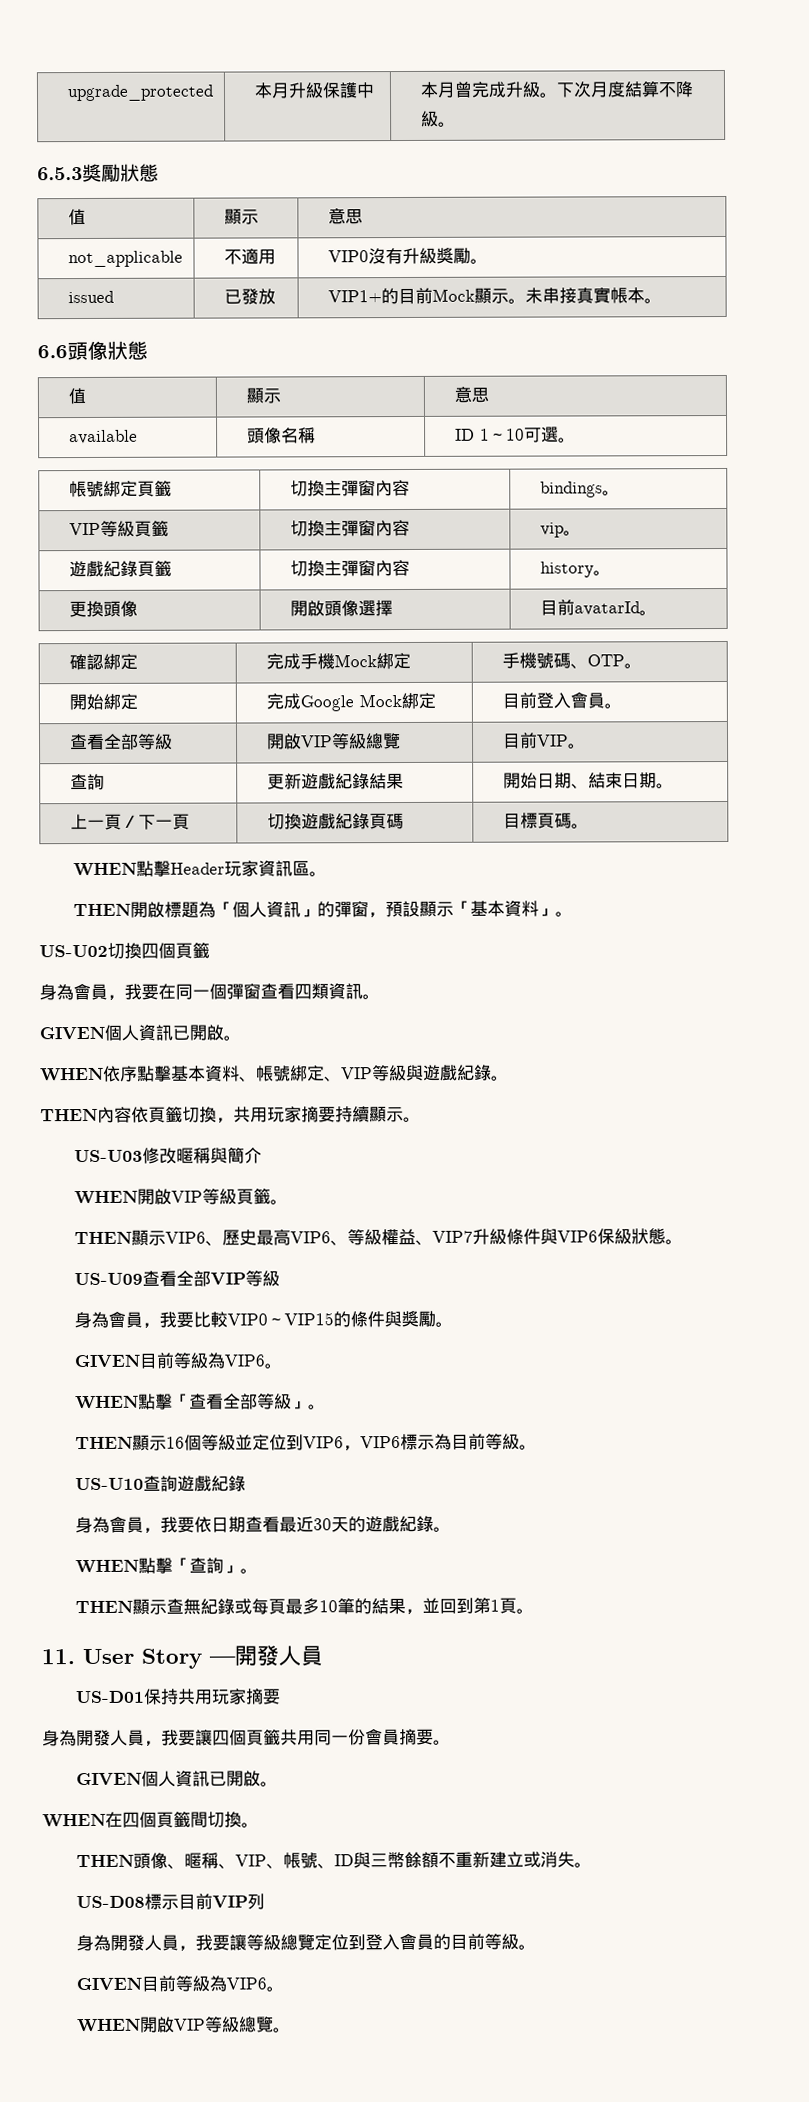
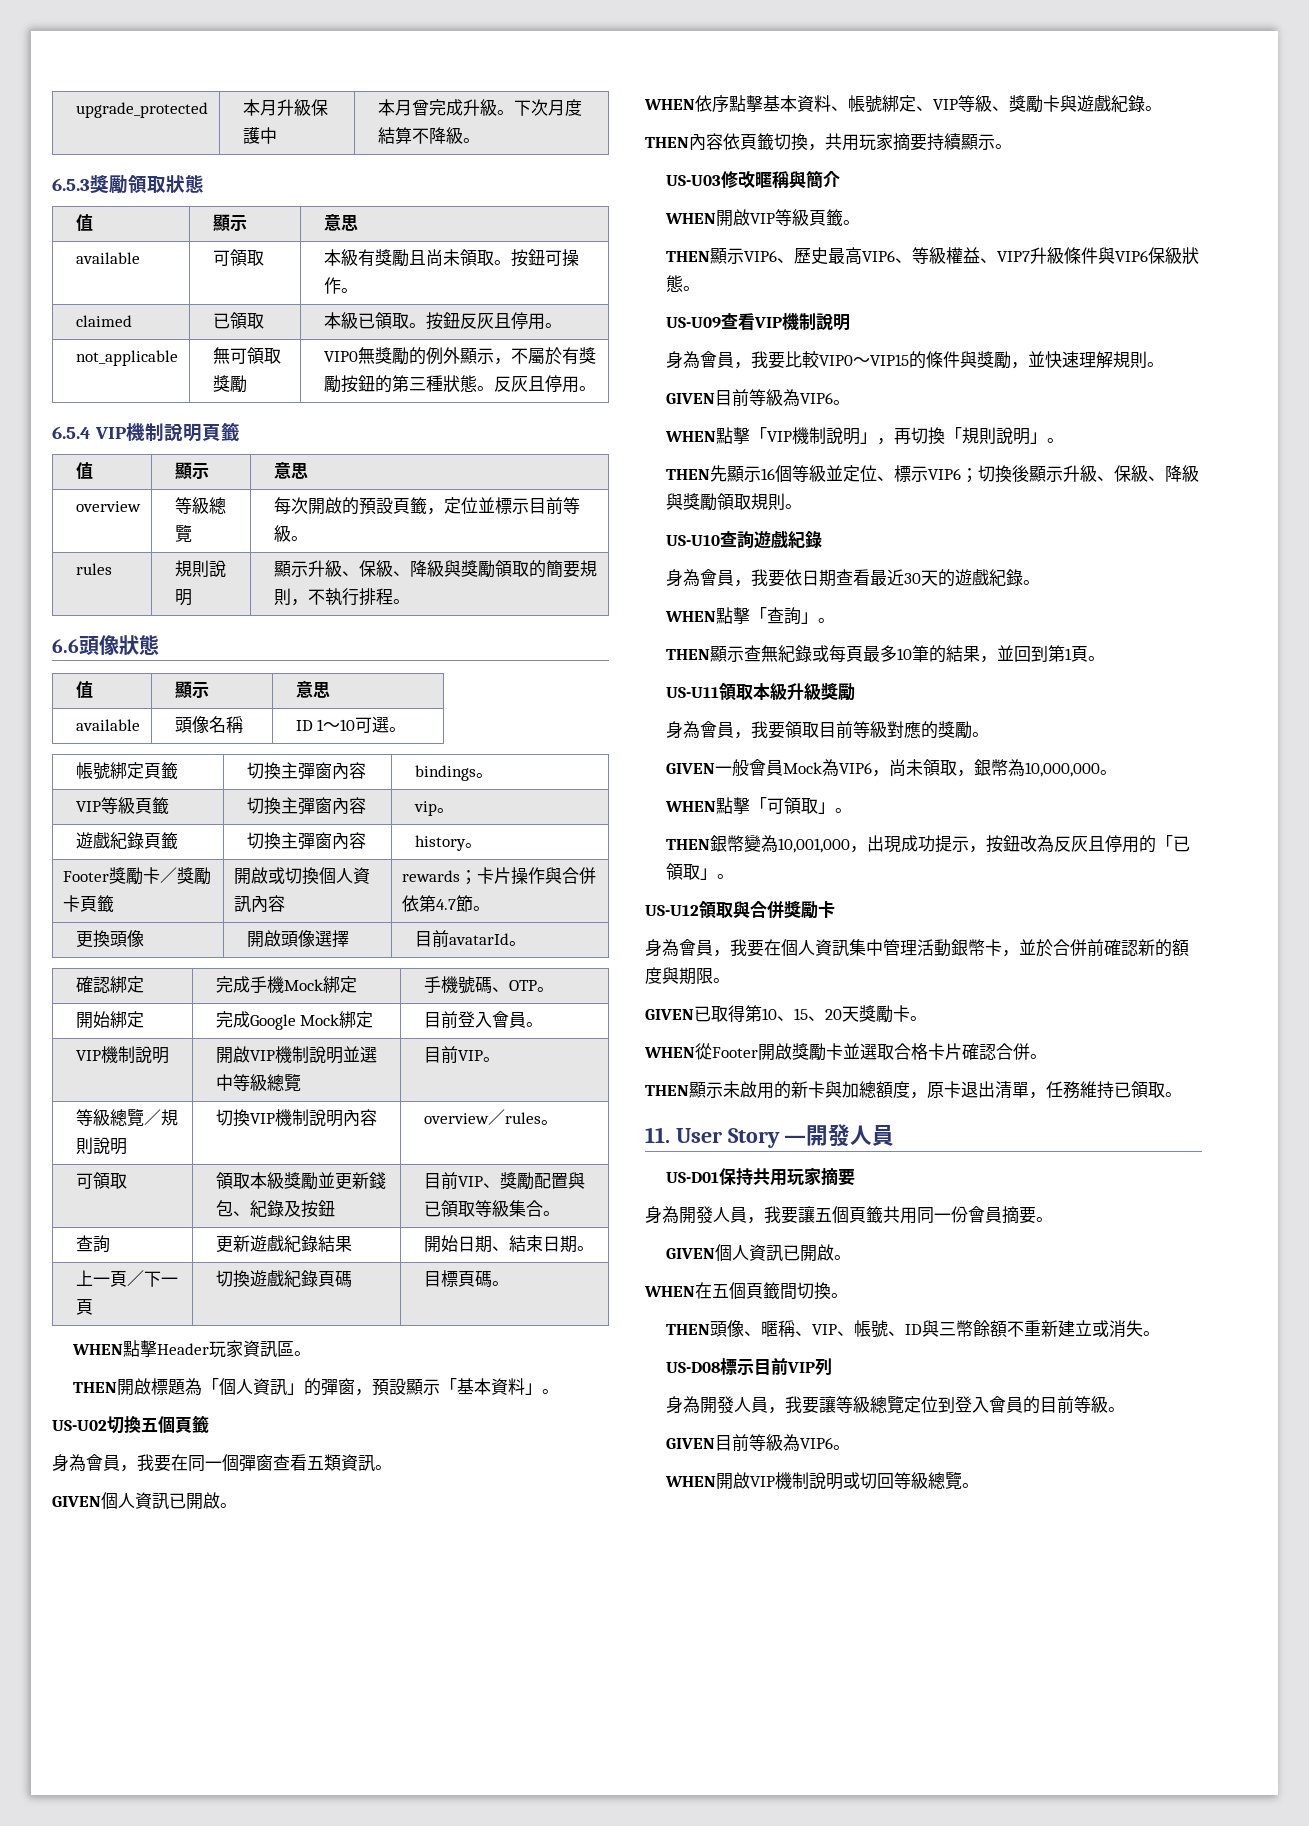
[120,163,159,182] [68,208,87,226] [224,208,260,225] [328,208,364,225] [68,250,184,268] [224,248,277,265] [328,247,489,265] [68,290,115,304] [224,288,277,305] [328,287,646,305] 狀態 // 值 | 顯示 | 意思 // not_applicable | 不適用 | VIP0沒有升級獎勵。 // issued | 已發放 | VIP1+的目前Mock顯示。未串接真實帳本 -> [128,174,204,193] [75,214,93,232] [212,214,247,232] [323,214,358,231] [75,252,140,264] [212,249,264,266] [323,249,579,267] [323,277,358,294] [75,315,132,327] [212,312,264,329] [323,312,562,330] [75,350,178,366] [212,347,281,364] [212,375,247,393] [323,347,596,365] [323,375,596,393] [52,422,240,442] [75,462,93,480] [174,462,209,480] [273,462,308,479] [75,501,141,512] [174,497,226,514] [174,525,192,542] [273,497,580,515] [273,525,308,542] [75,563,112,575] [174,560,226,578] [174,589,192,606] [273,560,597,578] [273,588,393,606] 領取狀態 // 值 | 顯示 | 意思 // available | 可領取 | 本級有獎勵且尚未領取。按鈕可操作。 // claimed | 已領取 | 本級已領取。按鈕反灰且停用。 // not_applicable | 無可領取獎勵 | VIP0無獎勵的例外顯示，不屬於有獎勵按鈕的第三種狀態。反灰且停用。 // 6.5.4 VIP機制說明頁籤 // 值 | 顯示 | 意思 // overview | 等級總覽 | 每次開啟的預設頁籤，定位並標示目前等級。 // rules | 規則說明 | 顯示升級、保級、降級與獎勵領取的簡要規則，不執行排程
(612, 573) none -> [62,867,211,885] [62,895,114,912] [233,867,370,885] [233,895,285,913] [401,867,596,885] [401,895,490,912] // Footer獎勵卡／獎勵卡頁籤 | 開啟或切換個人資訊內容 | rewards；卡片操作與合併依第4.7節。
[70,733,174,750] [267,733,334,750] 查看全部等級 | 開啟VIP -> [75,1046,169,1064] [215,1046,377,1064] [215,1074,233,1091] VIP機制說明 | 開啟VIP機制說明並選中
(587, 746) none -> [75,1109,178,1126] [75,1137,127,1155] [215,1109,377,1127] [423,1109,558,1125] [75,1172,127,1189] [215,1172,386,1190] [215,1200,335,1218] [423,1172,585,1190] [423,1200,560,1217] // 等級總覽／規則說明 | 切換VIP機制說明內容 | overview／rules。 // 可領取 | 領取本級獎勵並更新錢包、紀錄及按鈕 | 目前VIP、獎勵配置與已領取等級集合。
[141,942,159,959] 四 -> [141,1418,158,1433] 五
[294,983,312,1000] 四 -> [307,1456,324,1470] 五
(407, 1073) none -> [992,95,1060,113] 、獎勵卡
[175,1270,280,1287] 全部VIP等級 -> [754,313,851,331] VIP機制說明
(436, 1318) none -> [1011,351,1148,369] ，並快速理解規則
[188,1393,326,1410] [74,1436,133,1450] 查看全部等級」。 // THEN -> [767,427,1065,445] [666,465,728,482] VIP機制說明」，再切換「規則說明」。 // THEN先
[285,1433,520,1452] 到VIP6，VIP6標示為目前等級 -> [877,465,1200,483] [666,493,786,511] 、標示VIP6；切換後顯示升級、保級、降級與獎勵領取規則
(534, 1611) none -> [666,683,856,701] [666,721,990,739] [666,759,1118,777] [665,797,853,814] [666,834,1191,853] [666,863,735,880] [645,901,835,919] [645,939,1189,957] [645,967,730,985] [645,1005,927,1023] [644,1043,1047,1061] [645,1081,1182,1099] // US-U11領取本級升級獎勵 // 身為會員，我要領取目前等級對應的獎勵。 // GIVEN一般會員Mock為VIP6，尚未領取，銀幣為10,000,000。 // WHEN點擊「可領取」。 // THEN銀幣變為10,001,000，出現成功提示，按鈕改為反灰且停用的「已領取」。 // US-U12領取與合併獎勵卡 // 身為會員，我要在個人資訊集中管理活動銀幣卡，並於合併前確認新的額度與期限。 // GIVEN已取得第10、15、20天獎勵卡。 // WHEN從Footer開啟獎勵卡並選取合格卡片確認合併。 // THEN顯示未啟用的新卡與加總額度，原卡退出清單，任務維持已領取。
[212,1729,230,1746] 四 -> [815,1208,832,1222] 五
[122,1811,140,1828] 四 -> [712,1284,729,1298] 五
(206, 2024) none -> [775,1472,895,1490] 機制說明或切回

